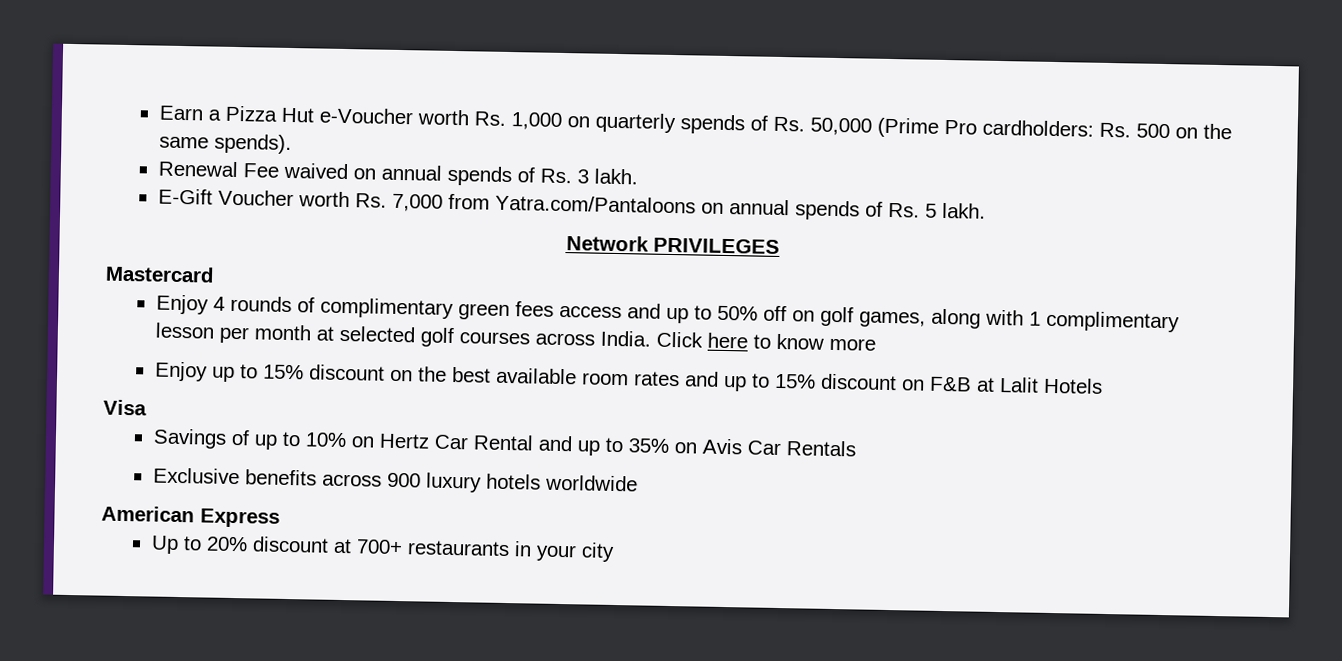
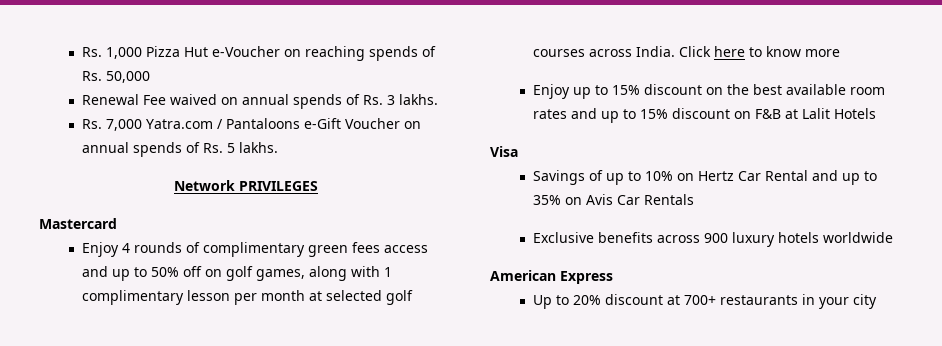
[158,105,221,121] Earn a -> [81,47,142,59] Rs. 1,000
[416,109,676,134] worth Rs. 1,000 on quarterly -> [283,46,365,61] on reaching
[876,117,1232,140] [158,133,292,155] (Prime Pro cardholders: Rs. 500 on the same spends). -> (150, 77) none
[593,168,638,185] [157,188,696,214] lakh. // E-Gift Voucher worth Rs. 7,000 from Yatra.com/Pantaloons -> [398,94,438,105] [81,118,400,131] lakhs. // Rs. 7,000 Yatra.com / Pantaloons e-Gift Voucher
[941,202,986,219] lakh. -> [238,142,278,153] lakhs.

